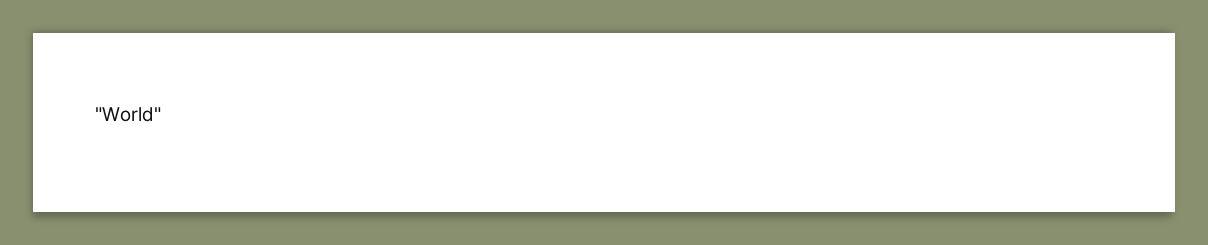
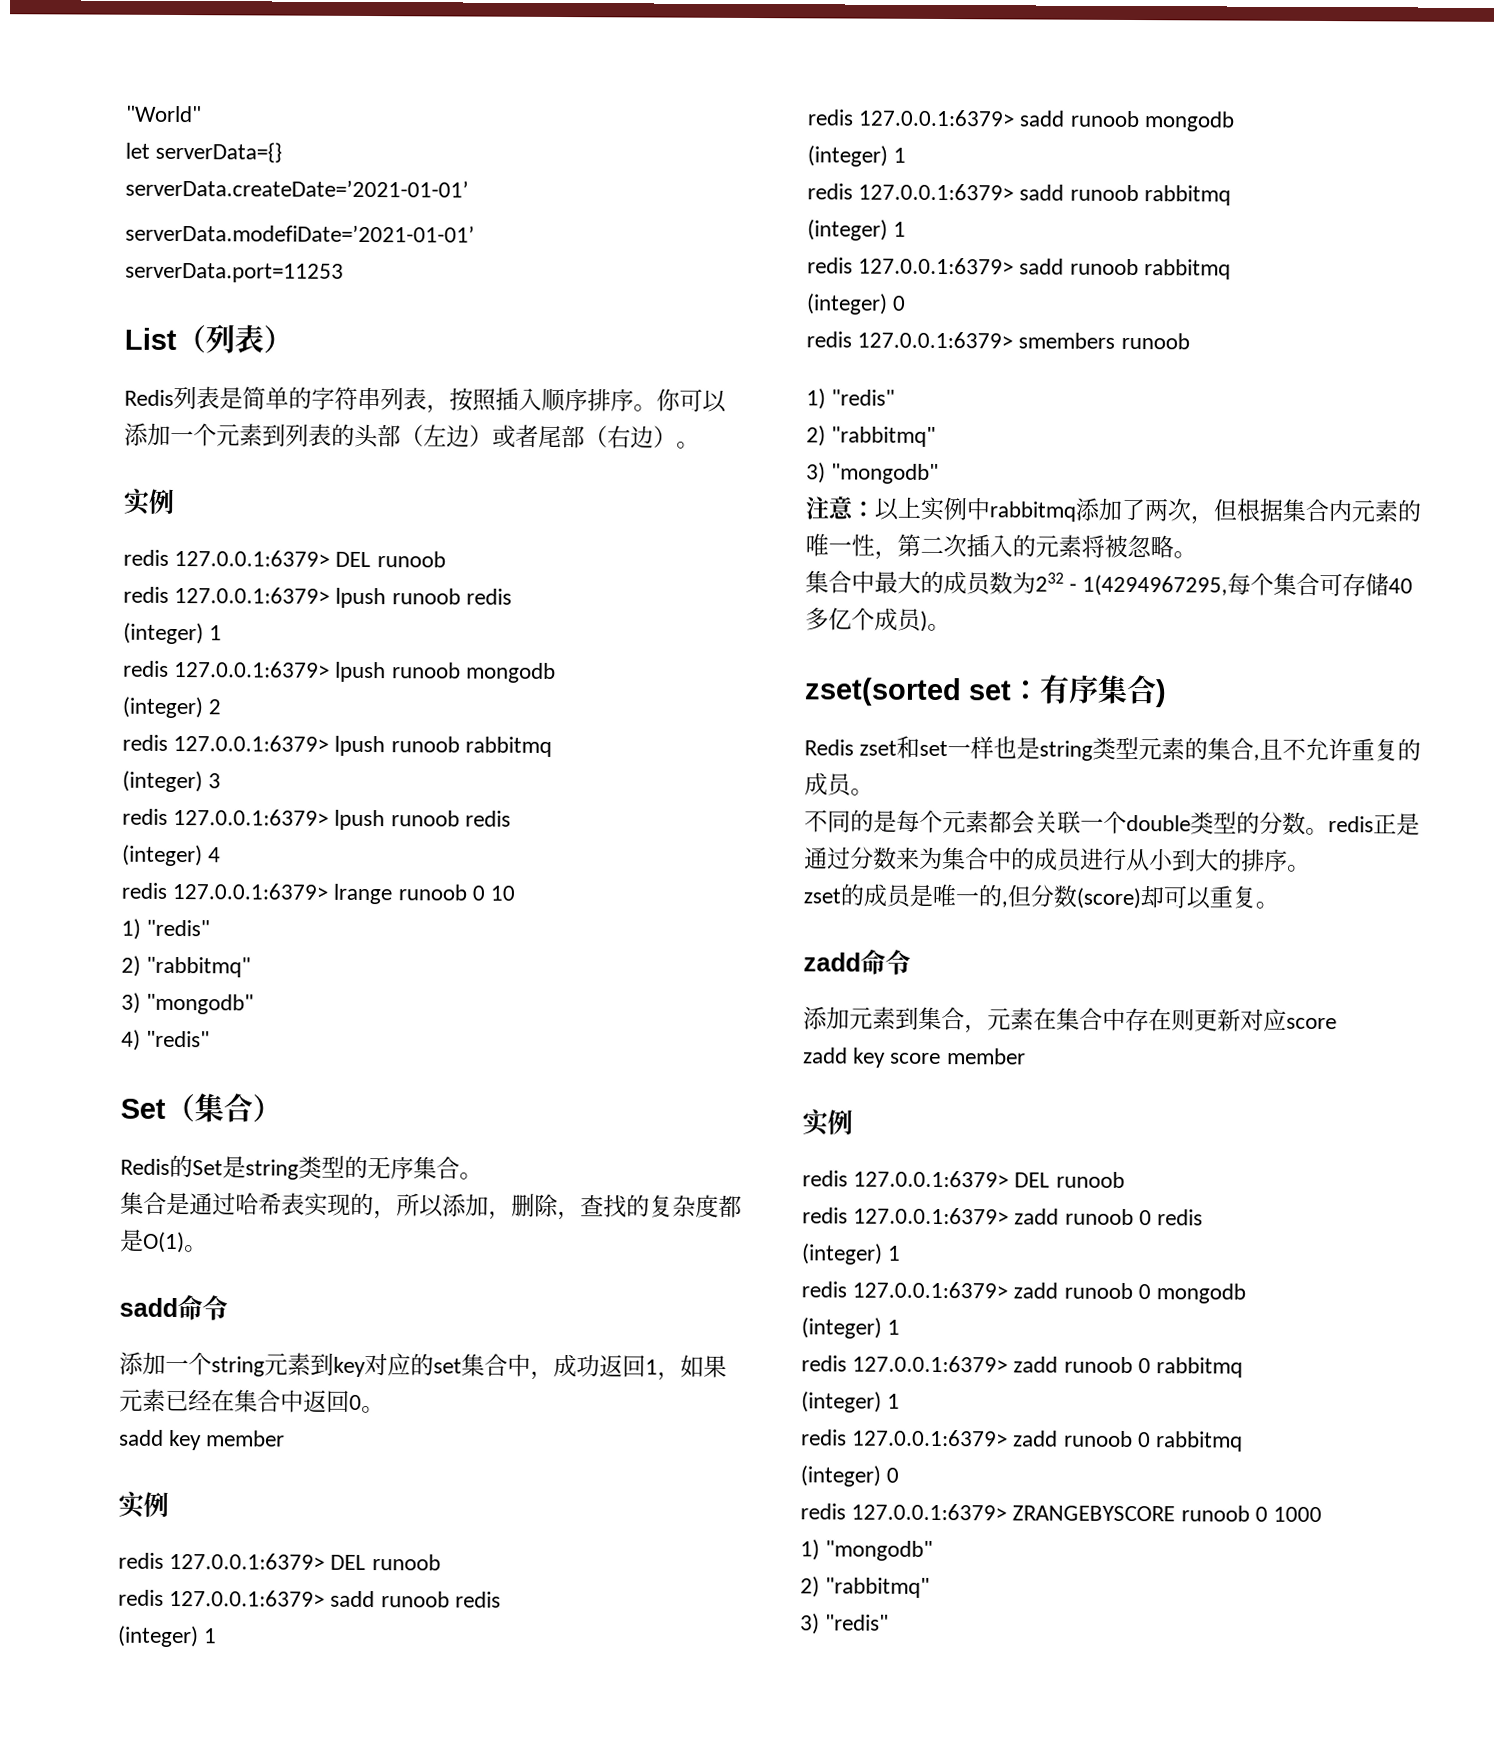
(161, 114) none -> [125,141,283,163] [125,178,469,198] [125,223,475,243] [125,262,344,283] [124,324,293,354] [124,385,727,414] [124,422,700,449] [123,488,175,515] [123,549,446,568] [123,586,512,609] [123,622,223,645] [123,660,556,683] [122,696,222,719] [122,734,552,757] [122,770,222,793] [122,808,511,831] [122,844,222,867] [121,882,516,905] [121,918,211,940] [121,955,252,978] [121,992,255,1015] [121,1029,211,1051] [120,1093,282,1123] [120,1154,483,1180] [120,1191,742,1221] [120,1228,208,1254] [119,1295,228,1321] [119,1351,727,1381] [119,1388,385,1414] [119,1429,286,1451] [118,1491,169,1518] [118,1552,441,1571] [118,1589,501,1608] [117,1625,218,1648] [807,109,1235,132] [807,145,907,167] [807,183,1231,206] [807,219,907,241] [807,257,1231,280] [806,293,907,315] [806,331,1190,350] [806,388,896,410] [806,425,937,447] [806,462,940,485] [805,496,1421,525] [805,533,1197,560] [805,570,1414,597] [805,607,951,632] [804,674,1167,708] [804,735,1422,762] [804,772,874,797] [804,809,1420,836] [804,846,1311,872] [803,883,1279,910] [803,949,911,975] [803,1006,1337,1034] [803,1047,1026,1068] [802,1109,853,1136] [802,1170,1125,1188] [802,1207,1204,1226] [801,1243,902,1265] [801,1281,1247,1304] [801,1317,901,1339] [801,1355,1244,1378] [801,1391,901,1413] [801,1429,1244,1452] [800,1465,900,1487] [800,1503,1323,1523] [800,1539,934,1561] [800,1576,931,1598] [800,1613,890,1635] // let serverData={} // serverData.createDate=’2021-01-01’ // serverData.modefiDate=’2021-01-01’ // serverData.port=11253 // List（列表） // Redis列表是简单的字符串列表，按照插入顺序排序。你可以添加一个元素到列表的头部（左边）或者尾部（右边）。 // 实例 // redis 127.0.0.1:6379> DEL runoob // redis 127.0.0.1:6379> lpush runoob redis // (integer) 1 // redis 127.0.0.1:6379> lpush runoob mongodb // (integer) 2 // redis 127.0.0.1:6379> lpush runoob rabbitmq // (integer) 3 // redis 127.0.0.1:6379> lpush runoob redis // (integer) 4 // redis 127.0.0.1:6379> lrange runoob 0 10 // 1) "redis" // 2) "rabbitmq" // 3) "mongodb" // 4) "redis" // Set（集合） // Redis的Set是string类型的无序集合。 // 集合是通过哈希表实现的，所以添加，删除，查找的复杂度都是O(1)。 // sadd命令 // 添加一个string元素到key对应的set集合中，成功返回1，如果元素已经在集合中返回0。 // sadd key member // 实例 // redis 127.0.0.1:6379> DEL runoob // redis 127.0.0.1:6379> sadd runoob redis // (integer) 1 // redis 127.0.0.1:6379> sadd runoob mongodb // (integer) 1 // redis 127.0.0.1:6379> sadd runoob rabbitmq // (integer) 1 // redis 127.0.0.1:6379> sadd runoob rabbitmq // (integer) 0 // redis 127.0.0.1:6379> smembers runoob // 1) "redis" // 2) "rabbitmq" // 3) "mongodb" // 注意：以上实例中rabbitmq添加了两次，但根据集合内元素的唯一性，第二次插入的元素将被忽略。 // 集合中最大的成员数为232 - 1(4294967295,每个集合可存储40多亿个成员)。 // zset(sorted set：有序集合) // Redis zset和set一样也是string类型元素的集合,且不允许重复的成员。 // 不同的是每个元素都会关联一个double类型的分数。redis正是通过分数来为集合中的成员进行从小到大的排序。 // zset的成员是唯一的,但分数(score)却可以重复。 // zadd命令 // 添加元素到集合，元素在集合中存在则更新对应score // zadd key score member // 实例 // redis 127.0.0.1:6379> DEL runoob // redis 127.0.0.1:6379> zadd runoob 0 redis // (integer) 1 // redis 127.0.0.1:6379> zadd runoob 0 mongodb // (integer) 1 // redis 127.0.0.1:6379> zadd runoob 0 rabbitmq // (integer) 1 // redis 127.0.0.1:6379> zadd runoob 0 rabbitmq // (integer) 0 // redis 127.0.0.1:6379> ZRANGEBYSCORE runoob 0 1000 // 1) "mongodb" // 2) "rabbitmq" // 3) "redis"

